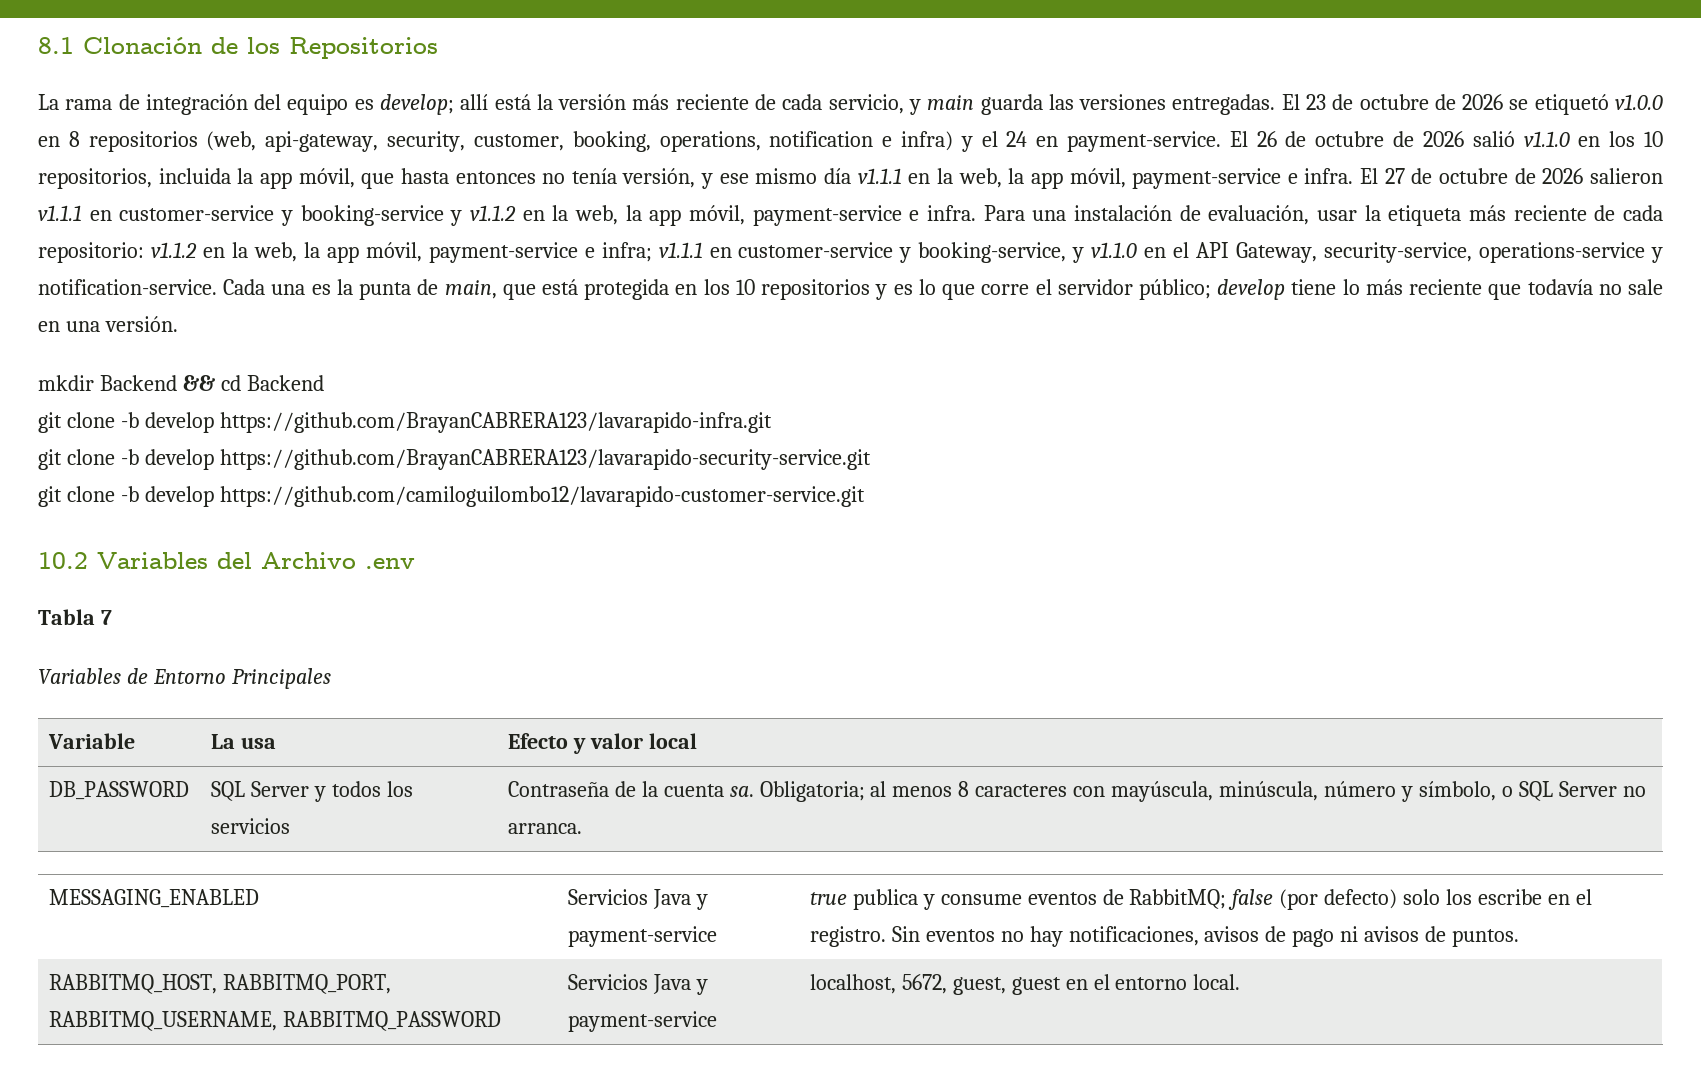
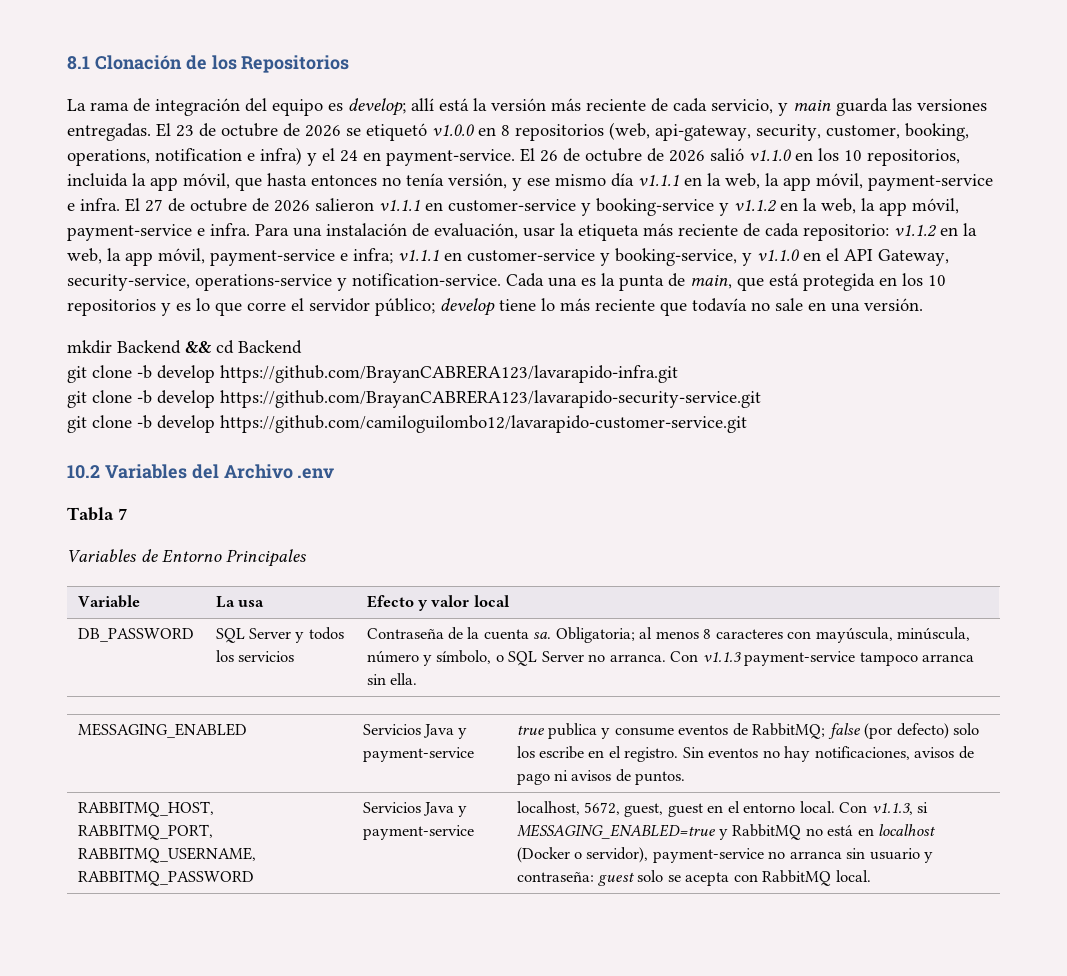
(582, 828) none -> [670,651,974,666] [366,673,417,685] Con v1.1.3 payment-service tampoco arranca sin ella.
(1241, 982) none -> [839,802,929,815] [516,824,937,840] [516,847,934,863] [516,870,871,886] Con v1.1.3, si MESSAGING_ENABLED=true y RabbitMQ no está en localhost (Docker o servidor), payment-service no arranca sin usuario y contraseña: guest solo se acepta con RabbitMQ local.

